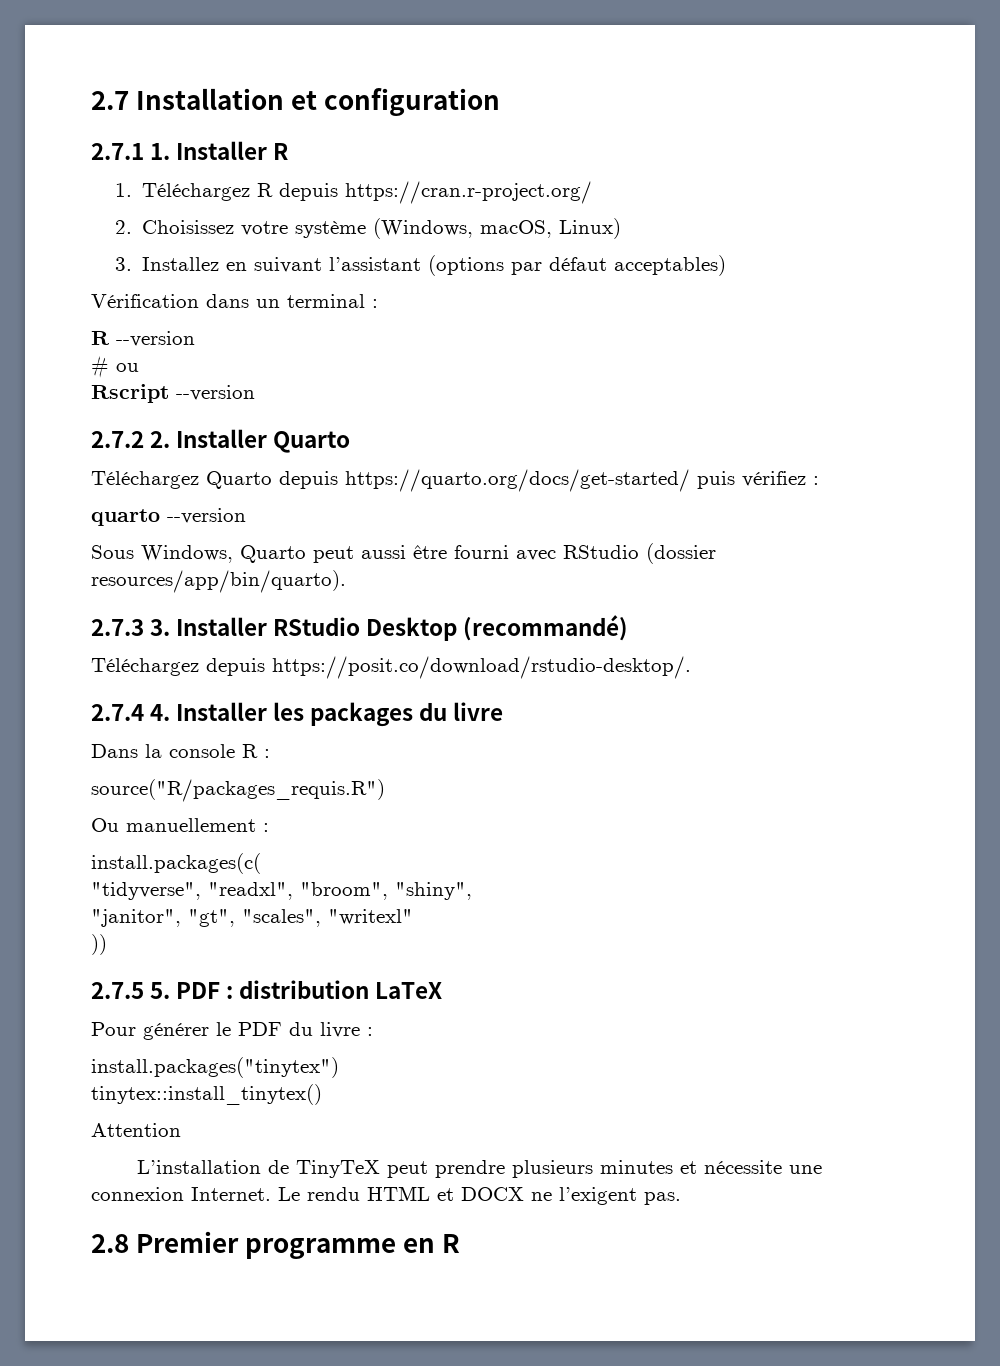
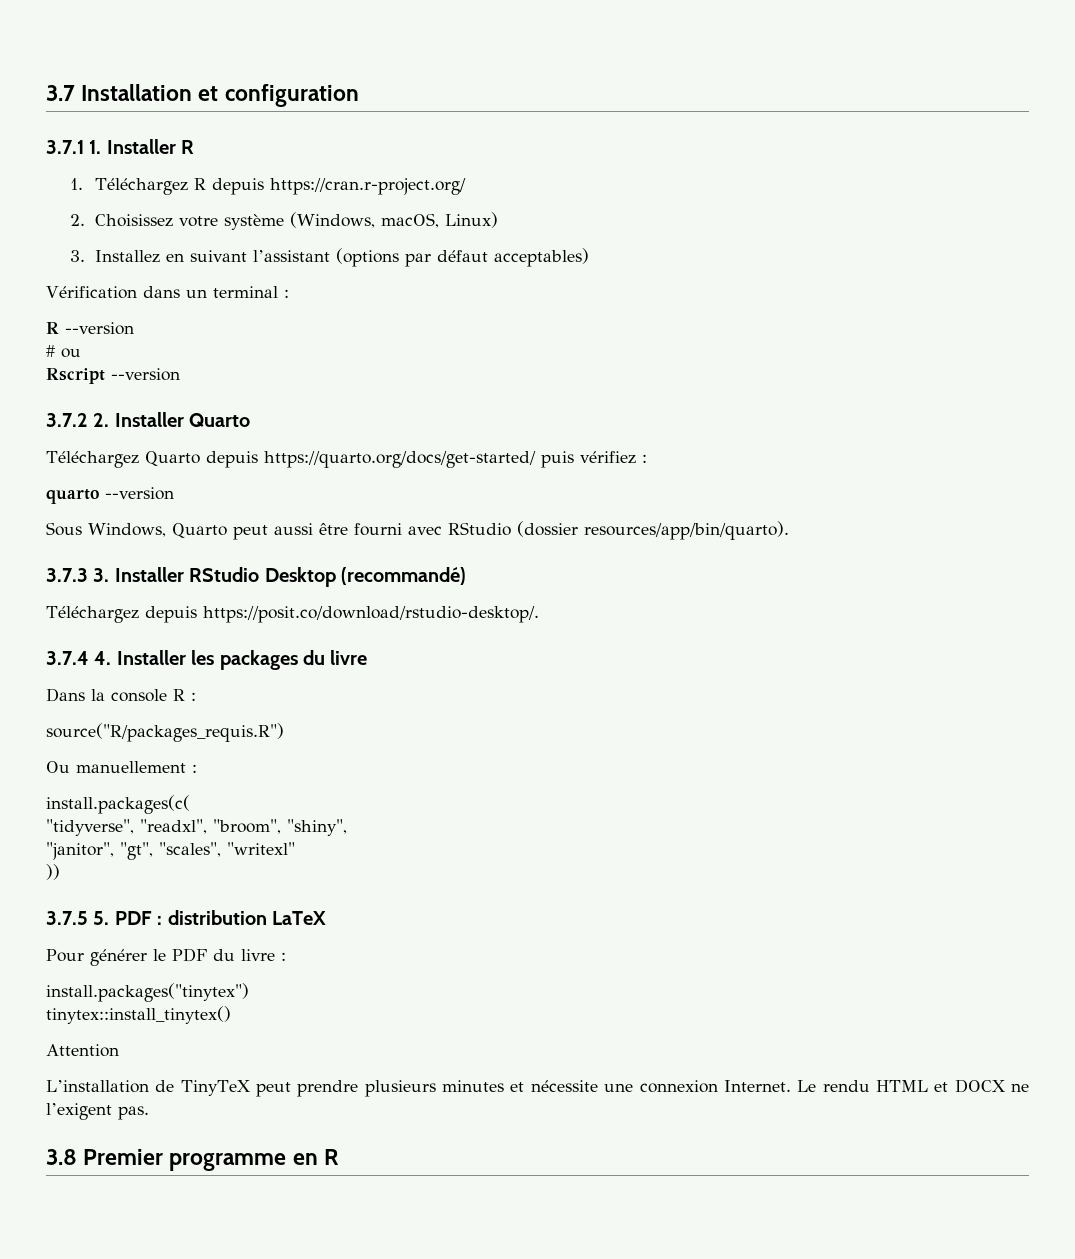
[91,91,129,110] 2.7 -> [46,85,75,101] 3.7
[91,143,144,160] 2.7.1 -> [46,140,84,154] 3.7.1
[91,431,144,448] 2.7.2 -> [46,413,88,427] 3.7.2
[91,619,144,636] 2.7.3 -> [46,568,88,582] 3.7.3
[91,704,144,721] 2.7.4 -> [46,651,89,665] 3.7.4
[91,982,144,999] 2.7.5 -> [46,911,88,925] 3.7.5
[91,1234,129,1253] 2.8 -> [46,1149,77,1165] 3.8

